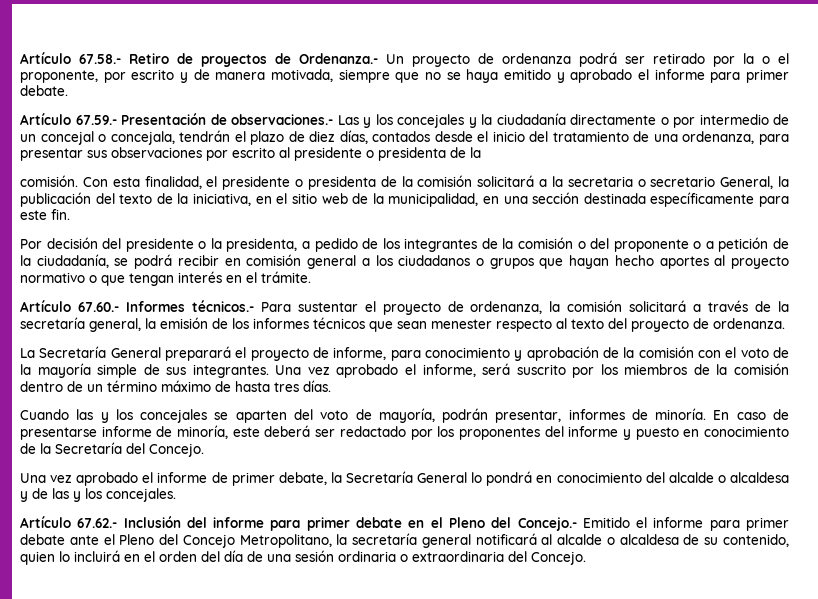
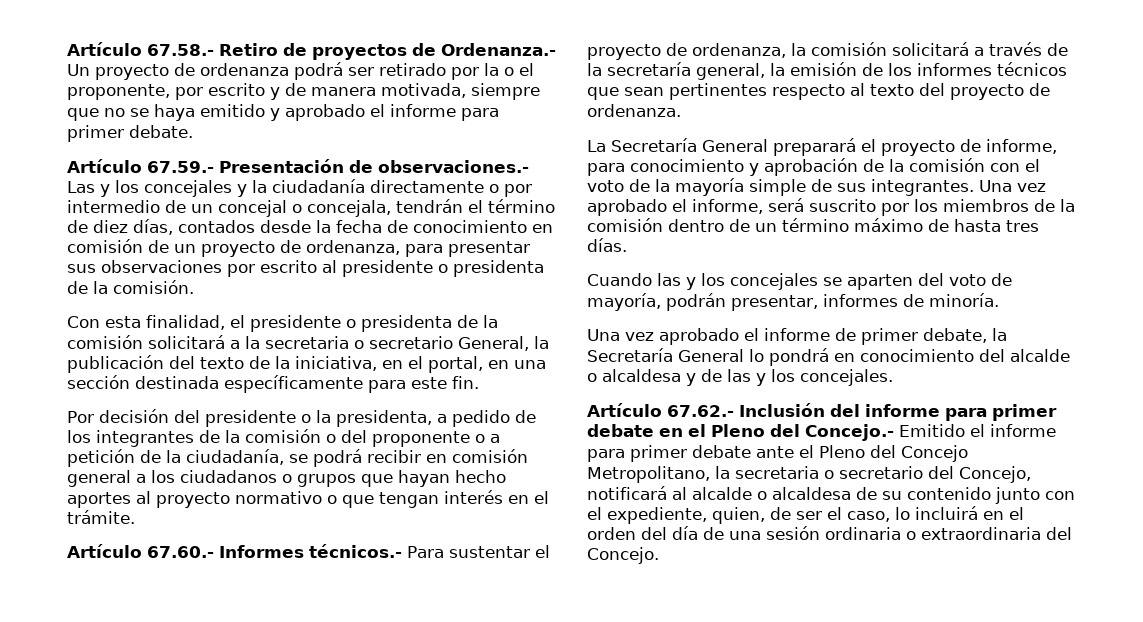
[250,131,285,145] plazo -> [488,199,555,213] término
[477,131,678,142] el inicio del tratamiento de una -> [316,220,553,233] [67,239,301,257] la fecha de conocimiento en comisión de un proyecto de
[20,175,78,187] // comisión. -> [113,280,194,294] comisión. //
[291,193,479,207] sitio web de la municipalidad, -> [428,356,483,373] portal,
[431,319,492,329] menester -> [669,83,767,100] pertinentes
[713,409,790,420] [20,425,789,440] [20,442,204,457] En caso de presentarse informe de minoría, este deberá ser redactado por los proponentes del informe y puesto en conocimiento de la Secretaría del Concejo. -> (999, 300) none
[352,533,471,548] secretaría general -> [735,466,1031,483] secretaria o secretario del Concejo,
[722,534,789,547] [20,551,55,565] contenido, quien -> [907,487,1075,504] [587,507,890,524] contenido junto con el expediente, quien, de ser el caso,

